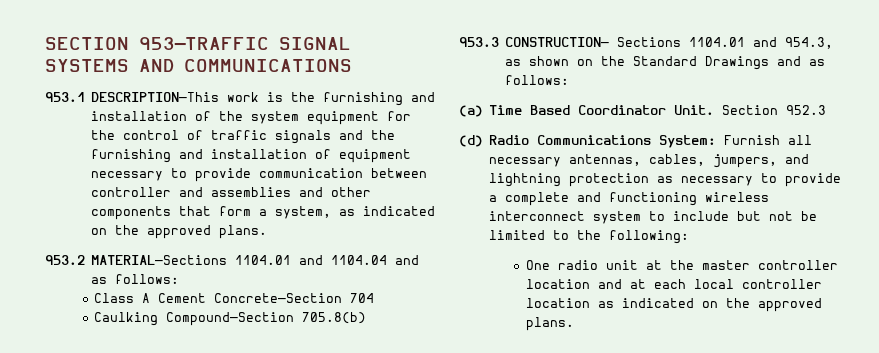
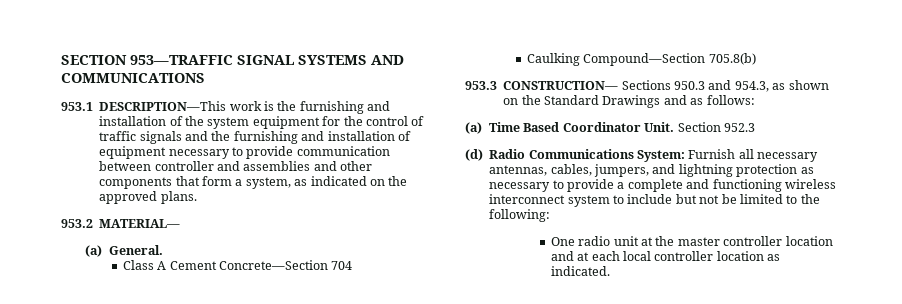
[91,255,420,265] [91,274,180,284] MATERIAL—Sections 1104.01 and 1104.04 and as follows: -> [99,219,181,228] [85,245,164,257] MATERIAL— // (a) General.
[689,37,746,47] 1104.01 -> [674,81,705,90] 950.3
[621,298,822,312] [525,317,574,331] indicated on the approved plans. -> [550,266,610,276] indicated.

